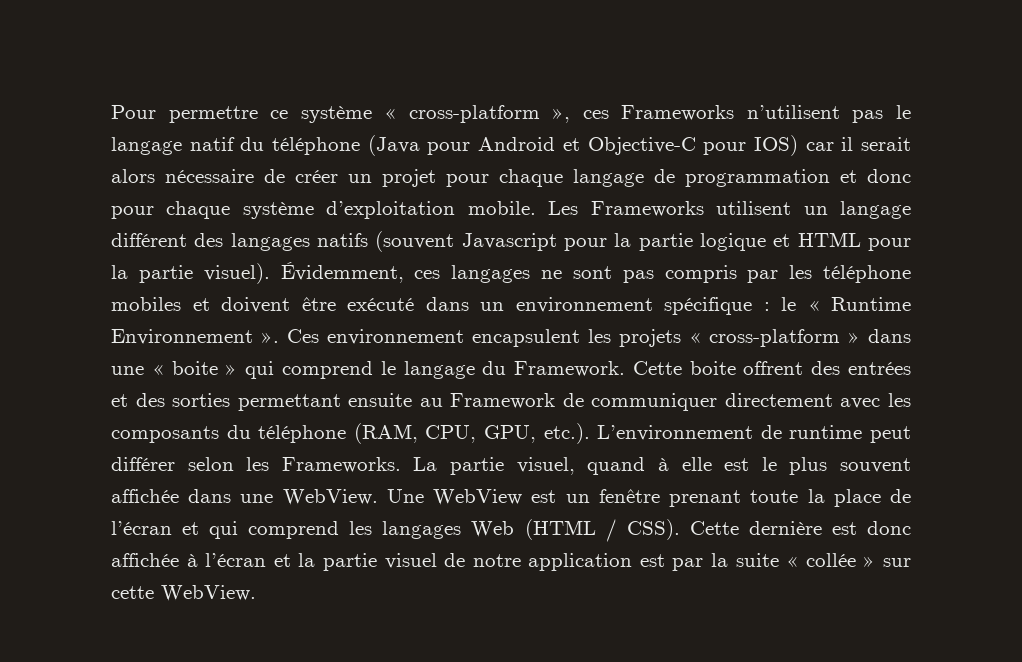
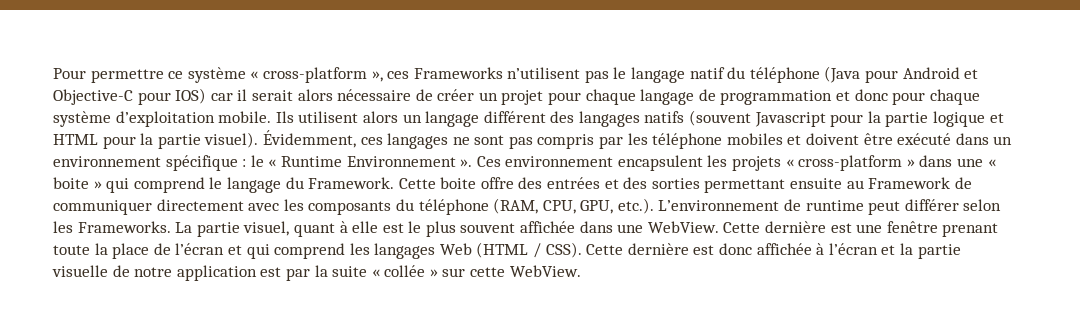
[548,201,792,217] Les Frameworks utilisent -> [275,111,398,123] Ils utilisent alors
[743,361,804,375] offrent -> [480,177,514,189] offre
[587,457,646,475] quand -> [293,223,335,237] quant
[386,489,590,505] Une WebView est un -> [723,221,883,233] Cette dernière est une
[384,553,437,569] visuel -> [52,265,108,277] visuelle

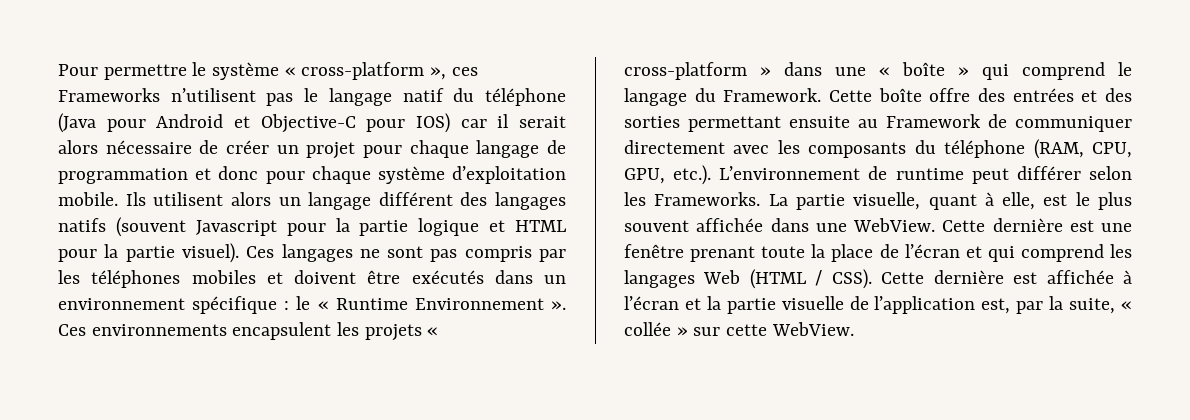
[168,71,184,79] ce -> [192,62,207,76] le
[262,130,383,148] Évidemment, ces -> [246,246,275,258] Ces
[652,133,723,149] téléphone -> [91,270,181,288] téléphones
[897,133,952,145] exécuté -> [411,270,484,284] exécutés
[505,156,614,167] environnement -> [91,324,227,336] environnements
[53,177,89,189] boite -> [902,62,945,76] boîte
[440,177,477,189] boite -> [878,88,922,102] boîte
[243,221,290,236] visuel, -> [853,192,921,210] visuelle,
[352,221,379,233] elle -> [1002,192,1036,210] elle,
[719,243,753,255] donc -> (1038, 278) none
[134,265,282,281] notre application est -> [874,296,1011,314] l’application est,
[332,266,368,277] suite -> [1069,298,1116,314] suite,

